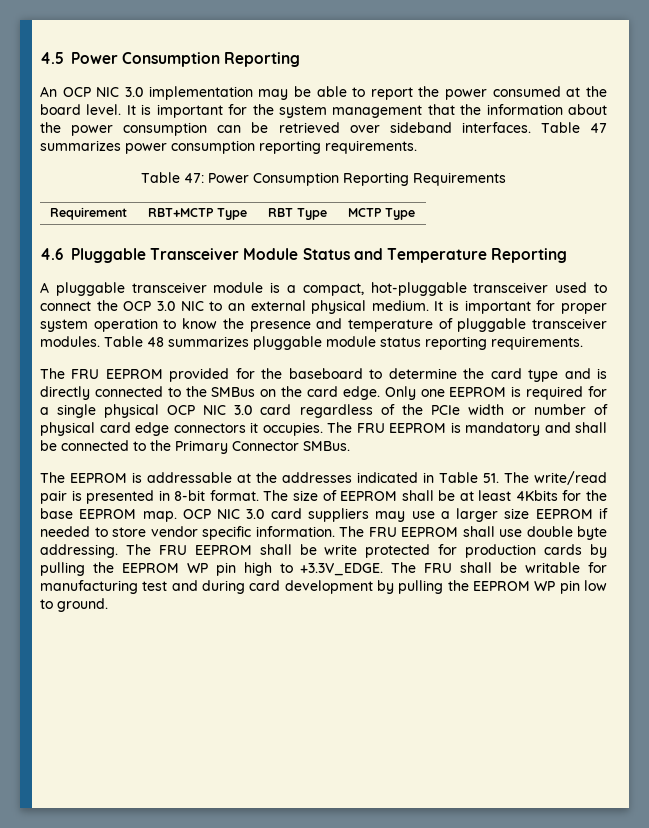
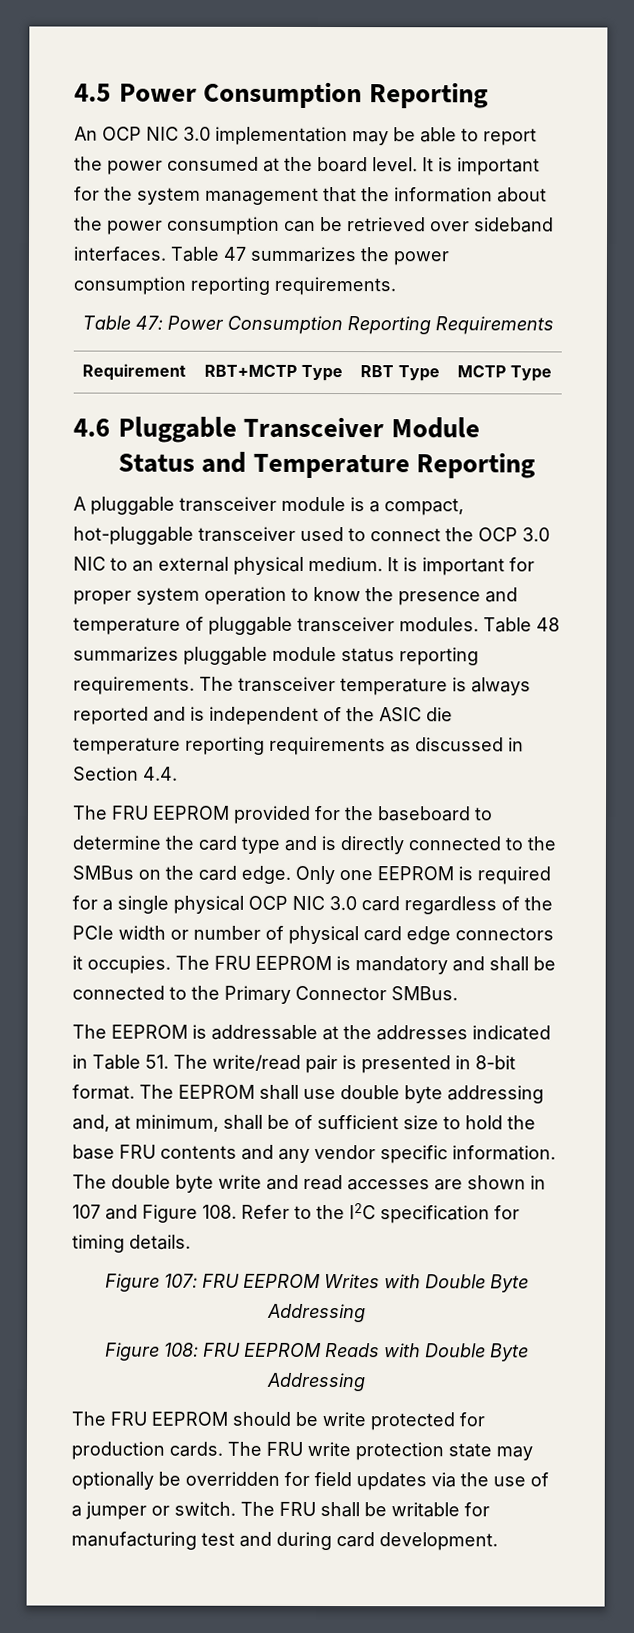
(121, 145) none -> [360,247,389,262] the
(583, 343) none -> [199,676,531,696] [73,706,453,726] [73,736,524,756] [73,766,178,781] The transceiver temperature is always reported and is independent of the ASIC die temperature reporting requirements as discussed in Section 4.4.
[292,490,607,501] [40,508,608,522] [40,526,397,540] size of EEPROM shall be at least 4Kbits for the base EEPROM map. OCP NIC 3.0 card suppliers may use a larger size EEPROM if needed to store vendor specific information. The FRU -> (174, 1091) none
[40,544,292,558] addressing. The FRU EEPROM shall -> [447,1085,544,1104] [72,1114,536,1132] [72,1144,556,1164] [72,1174,546,1193] [72,1203,520,1224] [72,1234,191,1253] [104,1273,529,1293] [266,1303,366,1323] [104,1342,529,1362] [265,1372,366,1392] [71,1411,291,1426] addressing and, at minimum, shall be of sufficient size to hold the base FRU contents and any vendor specific information. The double byte write and read accesses are shown in 107 and Figure 108. Refer to the I2C specification for timing details. // Figure 107: FRU EEPROM Writes with Double Byte Addressing // Figure 108: FRU EEPROM Reads with Double Byte Addressing // The FRU EEPROM should
[544,544,608,558] [40,562,384,576] cards by pulling the EEPROM WP pin high to +3.3V_EDGE. -> [169,1441,533,1461] [71,1471,549,1491] [71,1501,236,1520] cards. The FRU write protection state may optionally be overridden for field updates via the use of a jumper or switch.
[284,580,607,594] [40,598,108,612] development by pulling the EEPROM WP pin low to ground. -> [379,1532,498,1551] development.

